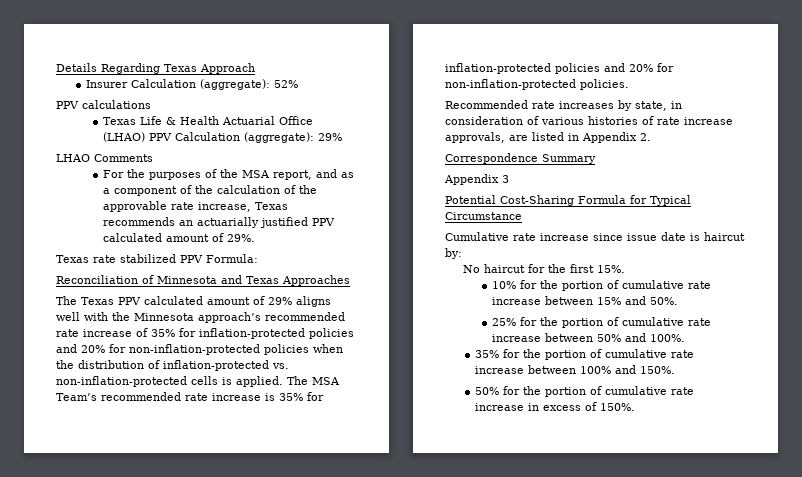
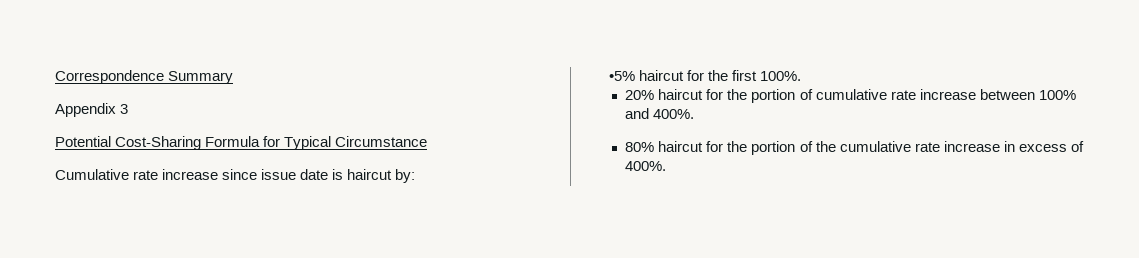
[56,63,255,74] [85,79,298,90] [56,100,151,109] [103,116,314,125] [103,132,343,143] [56,154,153,162] [103,169,355,180] [103,185,318,196] [103,201,289,212] [103,217,336,228] [103,233,256,242] [56,254,258,263] [56,275,350,286] [56,296,331,307] [56,312,345,323] [56,328,354,339] [56,344,343,355] [56,360,289,371] [56,376,340,387] [56,392,324,401] [445,63,674,74] [445,79,629,90] [445,100,682,111] [445,116,733,125] [445,132,651,143] Details Regarding Texas Approach // Insurer Calculation (aggregate): 52% // PPV calculations // Texas Life & Health Actuarial Office (LHAO) PPV Calculation (aggregate): 29% // LHAO Comments // For the purposes of the MSA report, and as a component of the calculation of the approvable rate increase, Texas recommends an actuarially justified PPV calculated amount of 29%. // Texas rate stabilized PPV Formula: // Reconciliation of Minnesota and Texas Approaches // The Texas PPV calculated amount of 29% aligns well with the Minnesota approach’s recommended rate increase of 35% for inflation-protected policies and 20% for non-inflation-protected policies when the distribution of inflation-protected vs. non-inflation-protected cells is applied. The MSA Team’s recommended rate increase is 35% for inflation-protected policies and 20% for non-inflation-protected policies. // Recommended rate increases by state, in consideration of various histories of rate increase approvals, are listed in Appendix 2. // -> (55, 77) none
[462,265,480,273] No -> [608,71,635,81] •5%
[596,265,625,273] [492,280,712,291] [492,296,679,305] [492,317,712,328] [492,333,647,342] 15%. // 10% for the portion of cumulative rate increase between 15% and 50%. // 25% for the portion of cumulative rate increase between 50% and -> (757, 75) none
[474,350,499,358] 35% -> [625,89,704,100] 20% haircut
[639,366,675,374] [474,386,602,397] 150%. // 50% for the portion of -> [653,109,695,119] [625,141,836,155] 400%. // 80% haircut for the portion of the
[599,403,635,411] 150%. -> [625,161,667,171] 400%.

